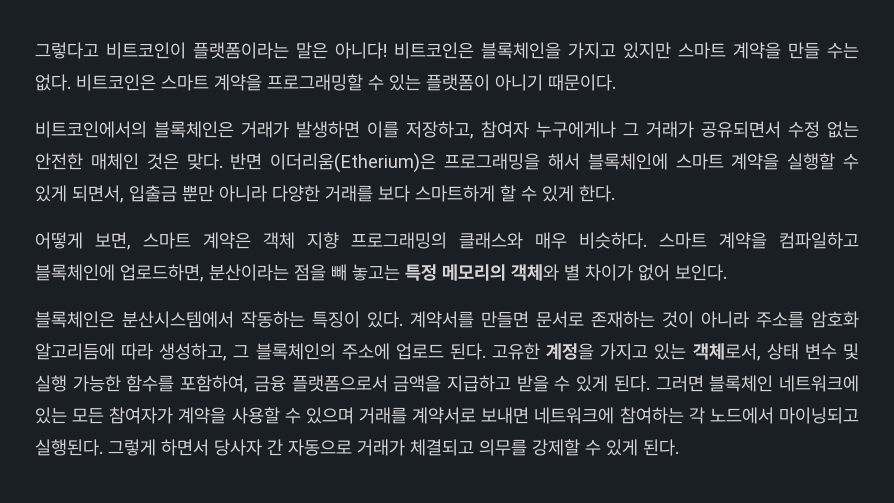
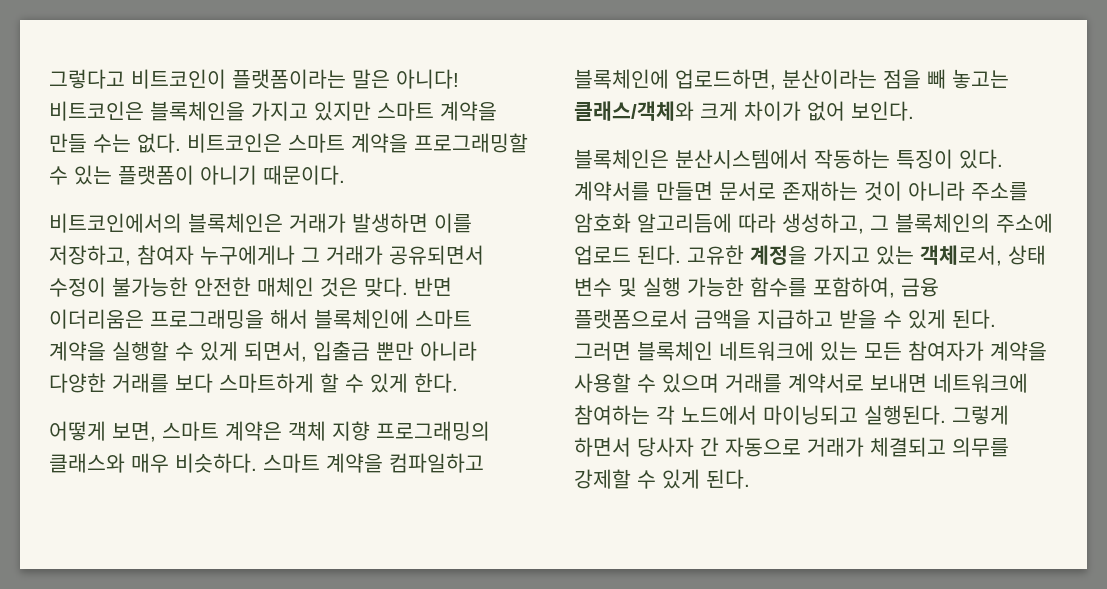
[788,121,859,138] 수정 없는 -> [49,277,188,297] 수정이 불가능한
[270,153,437,173] 이더리움(Etherium)은 -> [49,309,144,329] 이더리움은
[405,264,580,281] 특정 메모리의 객체와 별 -> [574,101,738,121] 클래스/객체와 크게

